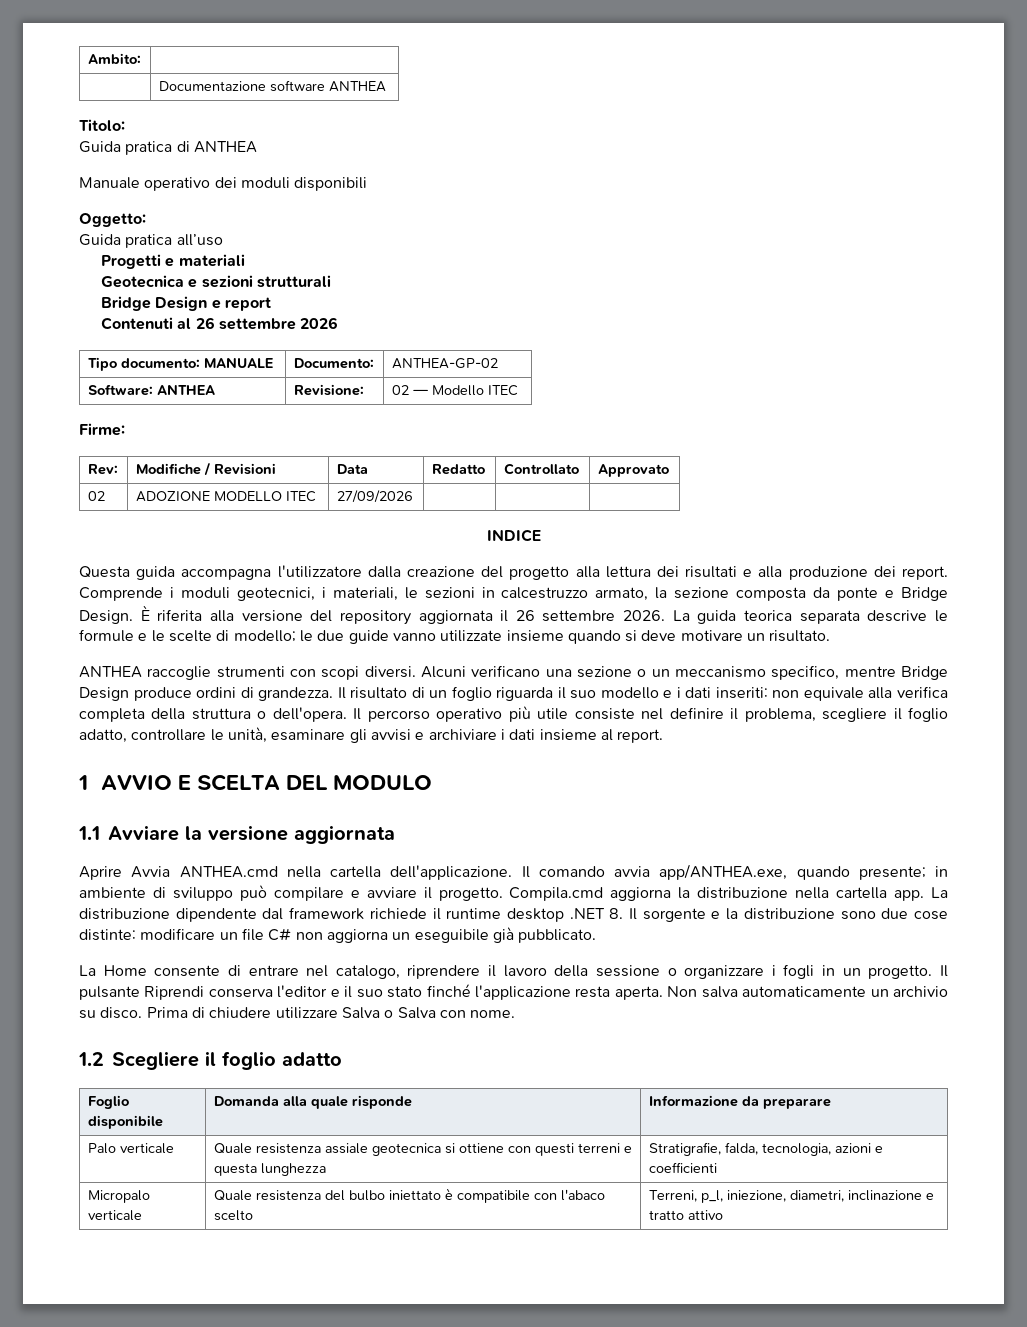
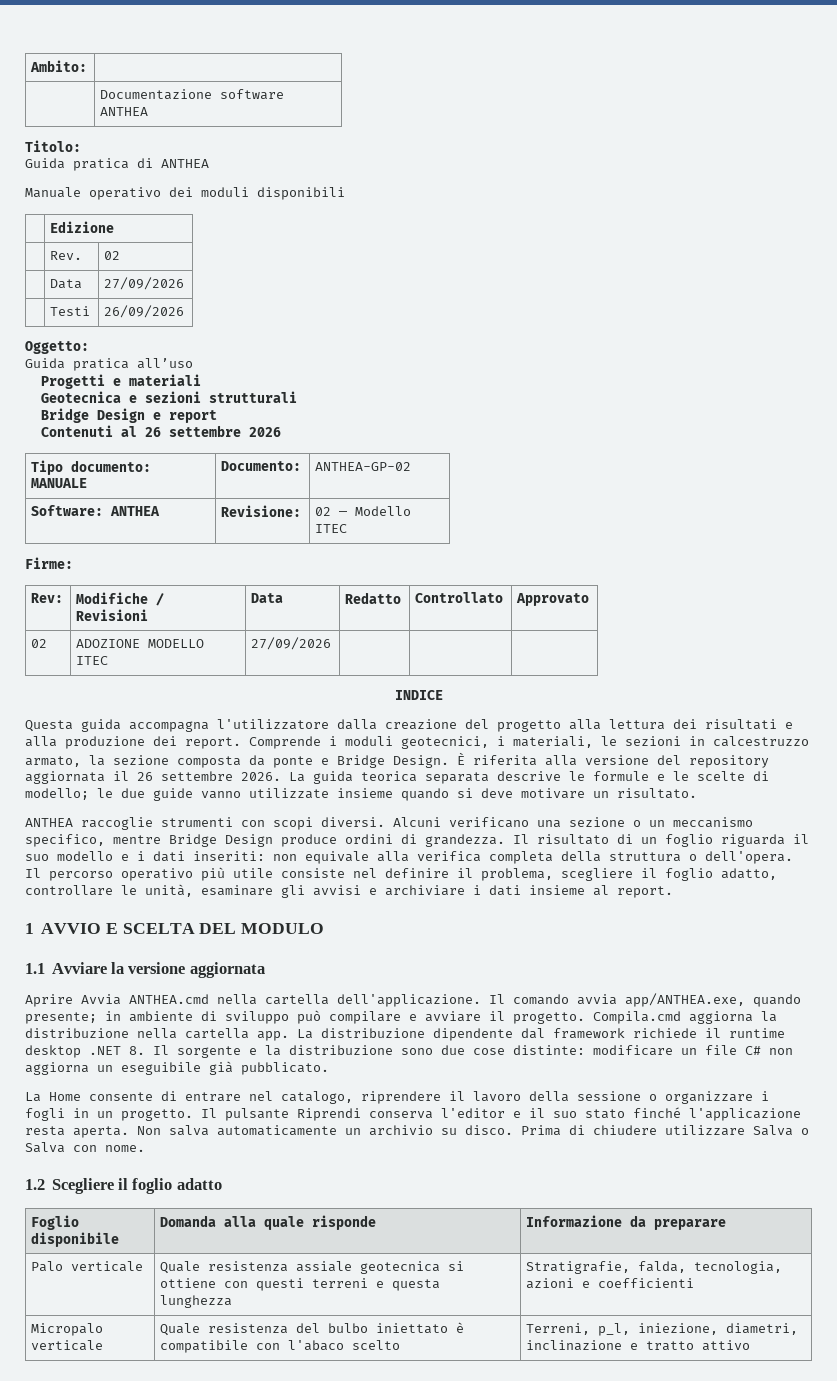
(368, 184) none -> [50,221,115,233] [50,251,83,260] [104,251,121,260] [50,279,83,289] [104,277,185,290] [50,306,91,316] [104,305,185,318] // | Edizione // | Rev. | 02 // | Data | 27/09/2026 // | Testi | 26/09/2026

